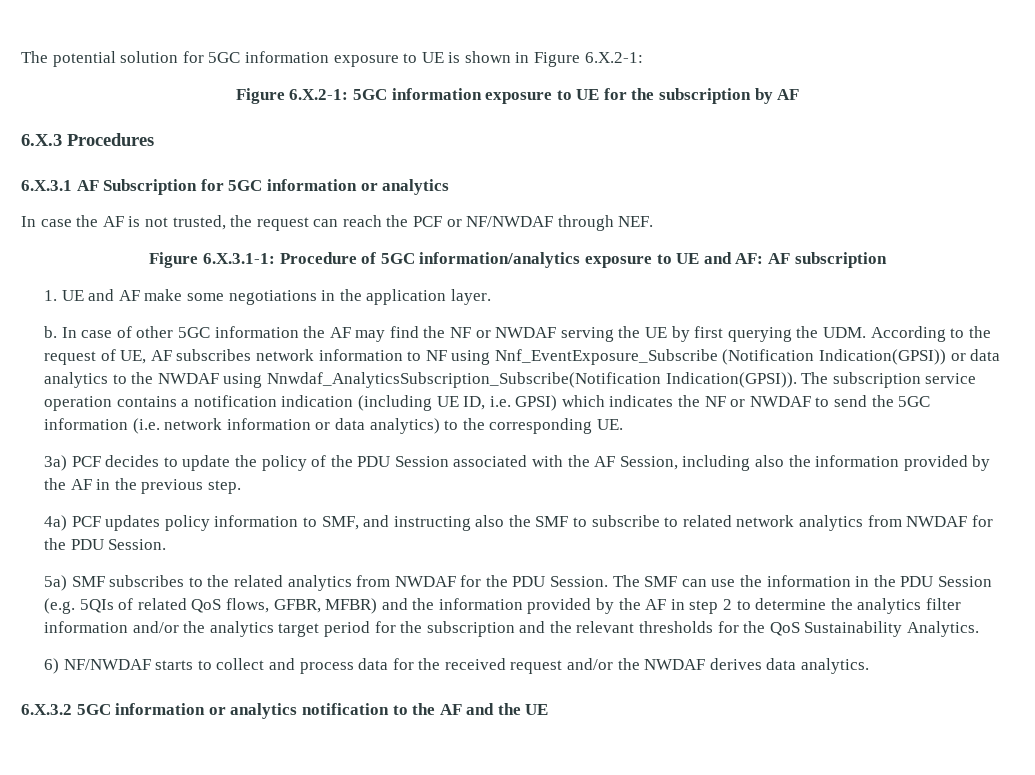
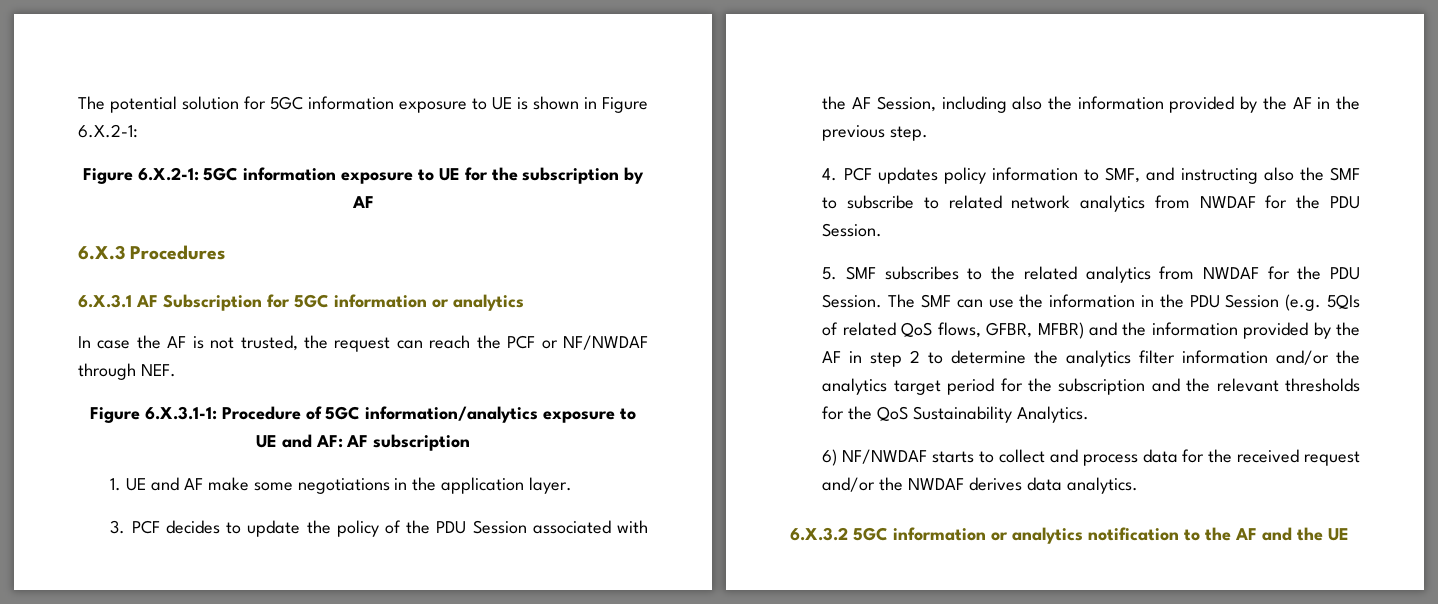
[43,326,991,342] [43,349,1001,365] [43,372,977,388] [43,395,931,411] [43,418,623,434] [43,455,67,471] b. In case of other 5GC information the AF may find the NF or NWDAF serving the UE by first querying the UDM. According to the request of UE, AF subscribes network information to NF using Nnf_EventExposure_Subscribe (Notification Indication(GPSI)) or data analytics to the NWDAF using Nnwdaf_AnalyticsSubscription_Subscribe(Notification Indication(GPSI)). The subscription service operation contains a notification indication (including UE ID, i.e. GPSI) which indicates the NF or NWDAF to send the 5GC information (i.e. network information or data analytics) to the corresponding UE. // 3a) -> [110,520,126,534] 3.
[43,515,67,531] 4a) -> [822,168,838,181] 4.
[43,575,67,591] 5a) -> [822,267,838,280] 5.

